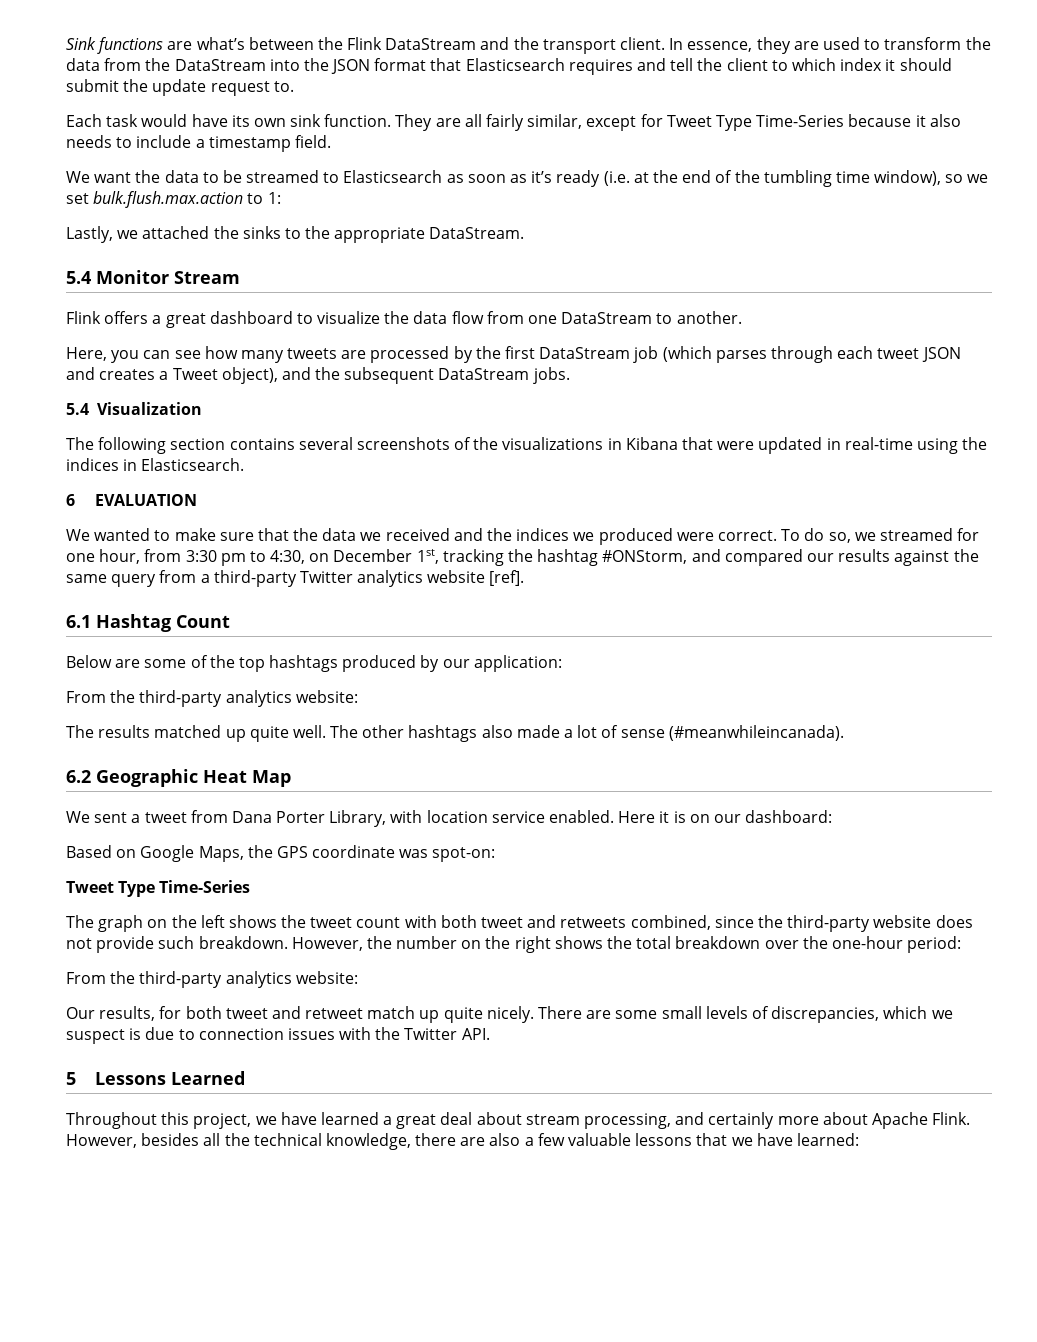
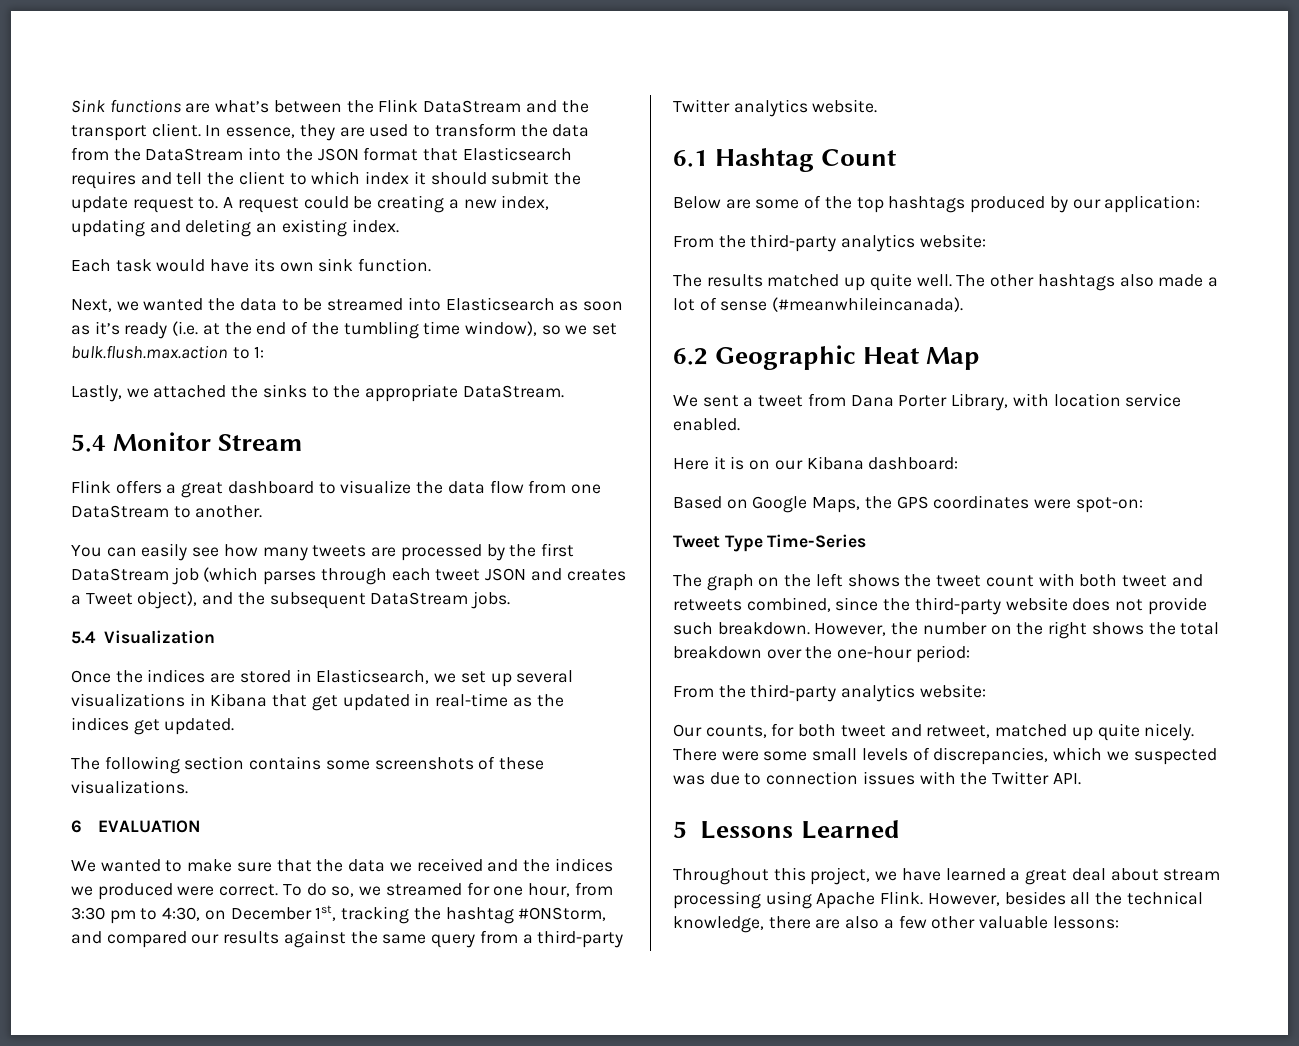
(294, 86) none -> [223,195,550,213] [71,219,399,237] A request could be creating a new index, updating and deleting an existing index.
[395,114,961,131] [66,135,331,152] [66,171,132,183] They are all fairly similar, except for Tweet Type Time-Series because it also needs to include a timestamp field. // We want -> [71,298,204,312] // Next, we wanted
[323,172,340,183] to -> [407,297,441,311] into
[66,347,171,363] Here, you can -> [71,543,188,561] You can easily
(202, 408) none -> [71,669,574,687] [71,693,564,711] [71,717,235,735] // Once the indices are stored in Elasticsearch, we set up several visualizations in Kibana that get updated in real-time as the indices get updated.
[298,437,353,450] several -> [325,760,370,770] some
[473,437,988,454] [66,458,245,471] the visualizations in Kibana that were updated in real-time using the indices in Elasticsearch. -> [499,757,545,770] [71,780,188,794] these visualizations.
[427,570,525,586] website [ref]. -> [812,99,878,113] website.
(615, 816) none -> (740, 424) //
(741, 818) none -> [806,456,864,470] Kibana
[312,845,429,858] coordinate was -> [933,495,1072,509] coordinates were
[99,1006,156,1021] results, -> [705,725,767,738] counts,
[305,1006,416,1019] retweet match -> [926,724,1068,738] retweet, matched
[586,1010,612,1019] are -> [721,751,759,761] were
[66,1028,142,1044] suspect is -> [1133,748,1217,765] [673,775,705,785] suspected was
[584,1112,868,1129] processing, and certainly more about -> [673,891,812,909] processing using
[568,1133,859,1146] valuable lessons that we have learned: -> [931,916,1119,929] other valuable lessons:

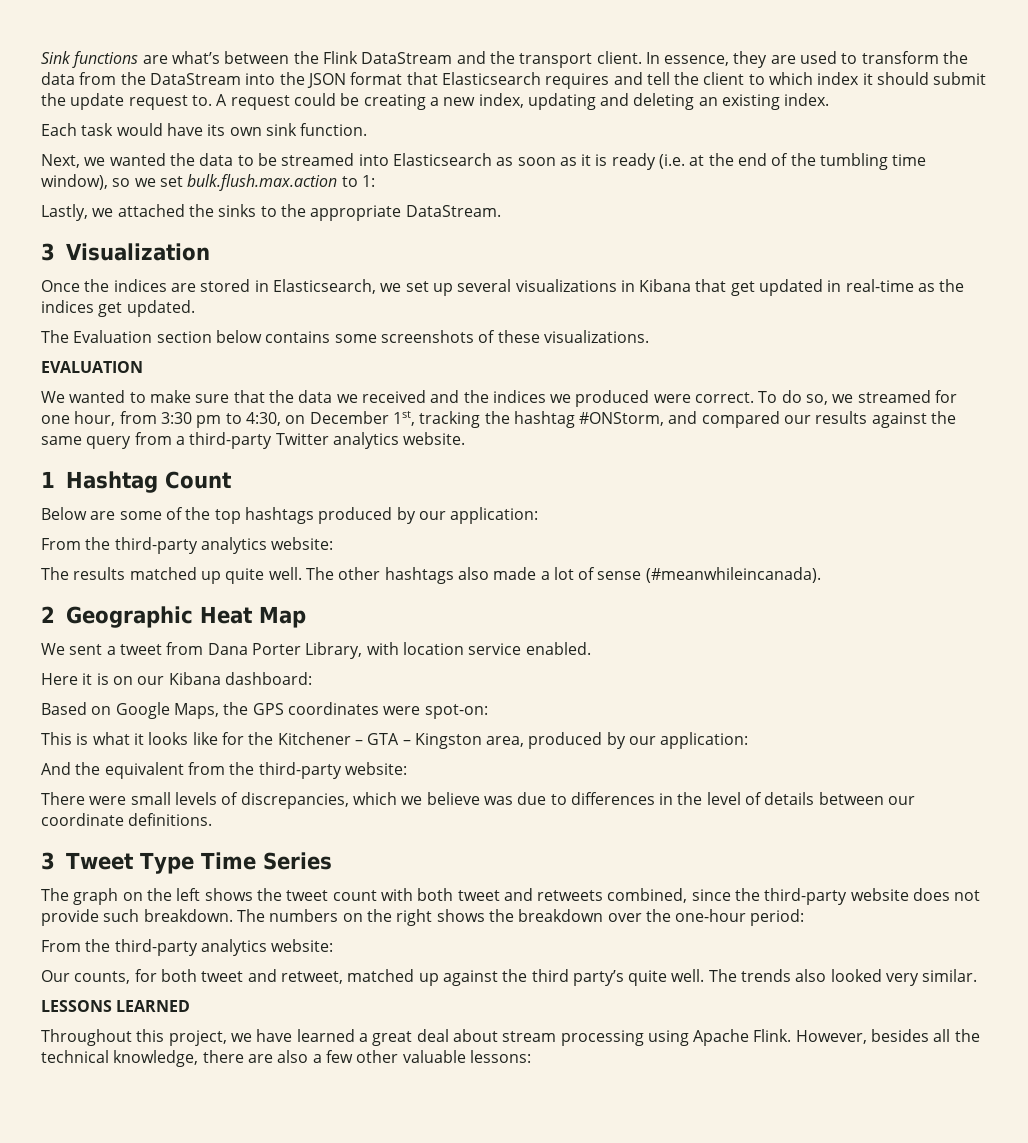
[94,321,120,335] it’s -> [581,154,608,166] it is
[71,432,304,452] [71,480,601,498] [71,505,263,518] [71,543,574,561] [71,567,626,585] [71,591,511,609] [71,631,96,644] 5.4 Monitor Stream // Flink offers a great dashboard to visualize the data flow from one DataStream to another. // You can easily see how many tweets are processed by the first DataStream job (which parses through each tweet JSON and creates a Tweet object), and the subsequent DataStream jobs. // 5.4 -> [41,243,55,261] 3
[104,756,245,774] following section -> [73,330,262,343] Evaluation section below
[71,820,82,833] 6 -> (649, 336) none
[673,150,708,167] 6.1 -> [41,471,55,488] 1
[673,348,708,365] 6.2 -> [41,606,55,623] 2
[673,534,867,552] Tweet Type Time-Series -> [41,732,749,749] [41,762,407,779] [41,792,916,809] [41,813,213,826] [41,852,332,874] This is what it looks like for the Kitchener – GTA – Kingston area, produced by our application: // And the equivalent from the third-party website: // There were small levels of discrepancies, which we believe was due to differences in the level of details between our coordinate definitions. // 3 Tweet Type Time Series
[814,622,987,636] However, the number -> [236,909,339,922] The numbers
[1180,622,1220,635] total -> (514, 915) none
[1097,723,1195,741] [673,747,1217,765] [673,771,1081,785] [673,820,900,839] quite nicely. There were some small levels of discrepancies, which we suspected was due to connection issues with the Twitter API. // 5 Lessons Learned -> [442,969,978,986] [41,1000,191,1012] against the third party’s quite well. The trends also looked very similar. // LESSONS LEARNED

